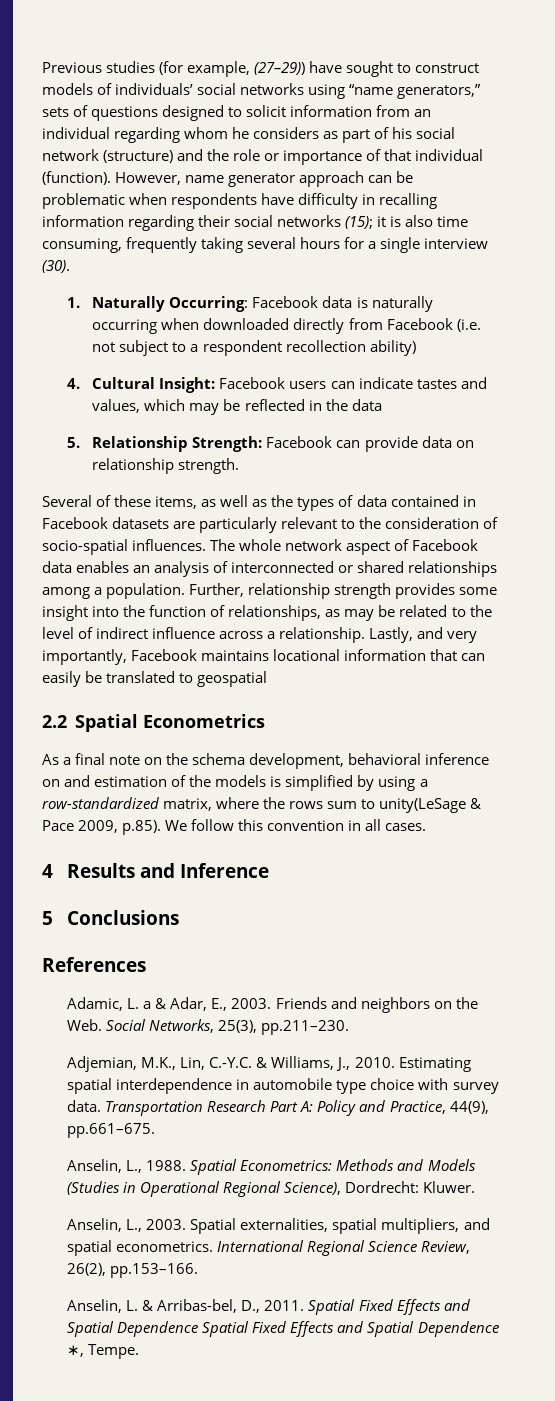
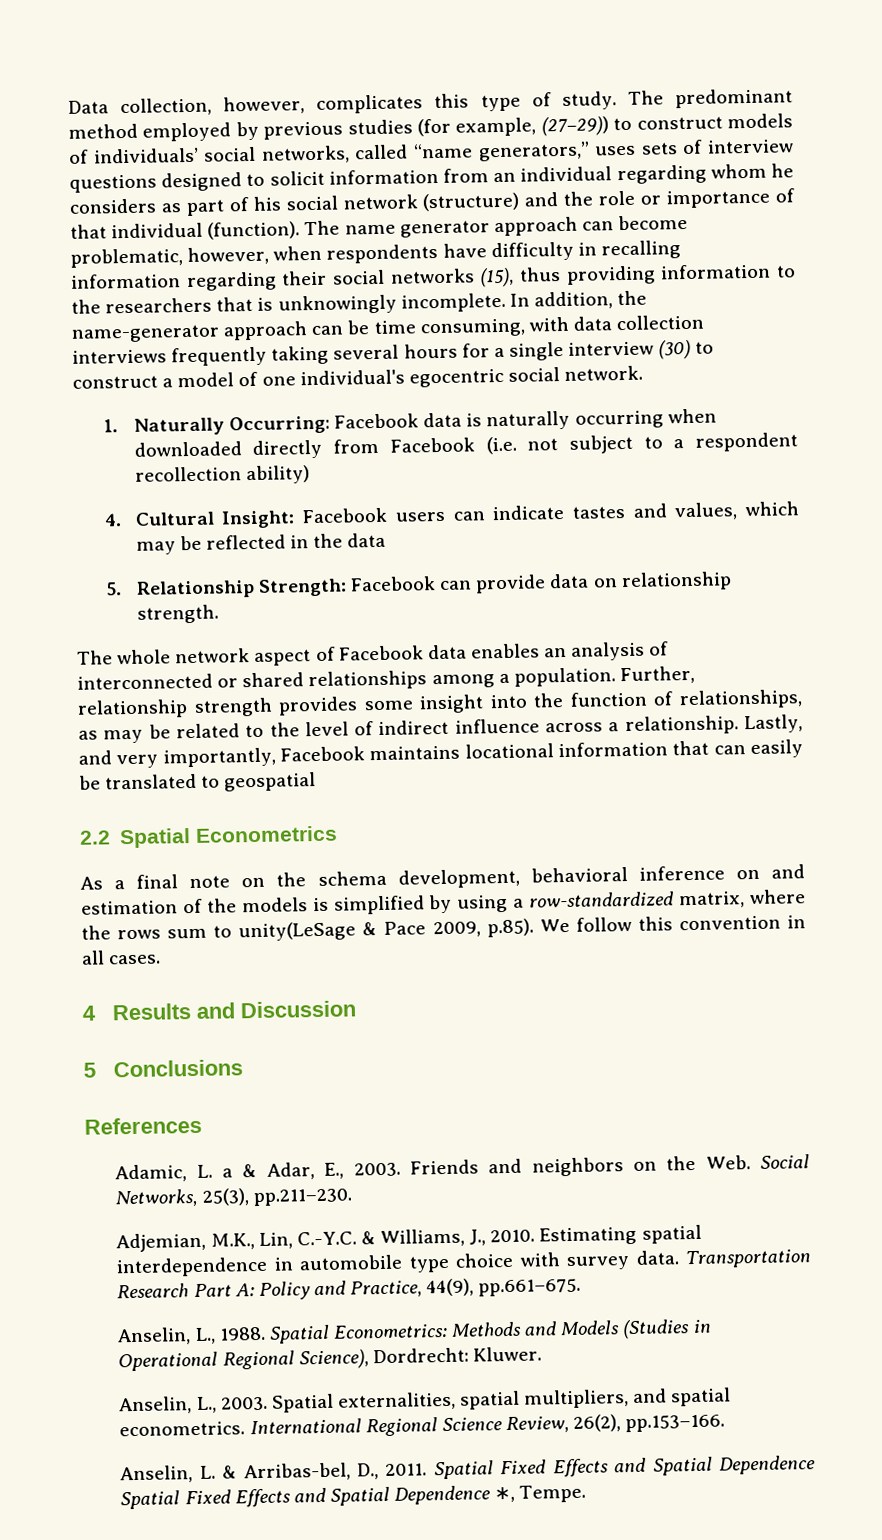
[42,62,102,73] Previous -> [68,88,794,117] [68,121,344,142] Data collection, however, complicates this type of study. The predominant method employed by previous
[309,61,394,77] have sought -> (609, 126) none
[240,83,346,99] networks using -> [260,144,409,164] networks, called
(482, 91) none -> [595,145,637,156] uses
(89, 111) none -> [707,139,795,154] interview
[115,172,182,185] However, -> [304,220,341,236] The
[396,171,414,183] [42,193,125,209] be problematic -> [618,214,689,231] [70,246,270,268] become problematic, however,
[345,215,469,229] [42,238,122,253] (15); it is also time consuming, -> [479,263,796,288] [71,290,648,315] [71,314,705,343] [72,349,167,364] (15), thus providing information to the researchers that is unknowingly incomplete. In addition, the name-generator approach can be time consuming, with data collection interviews
[42,260,70,273] (30). -> [658,339,715,360] [72,365,644,389] (30) to construct a model of one individual's egocentric social network.
[42,495,476,511] [42,517,499,533] [42,539,207,555] Several of these items, as well as the types of data contained in Facebook datasets are particularly relevant to the consideration of socio-spatial influences. -> (219, 614) none
[180,863,270,878] Inference -> [240,1000,357,1019] Discussion

